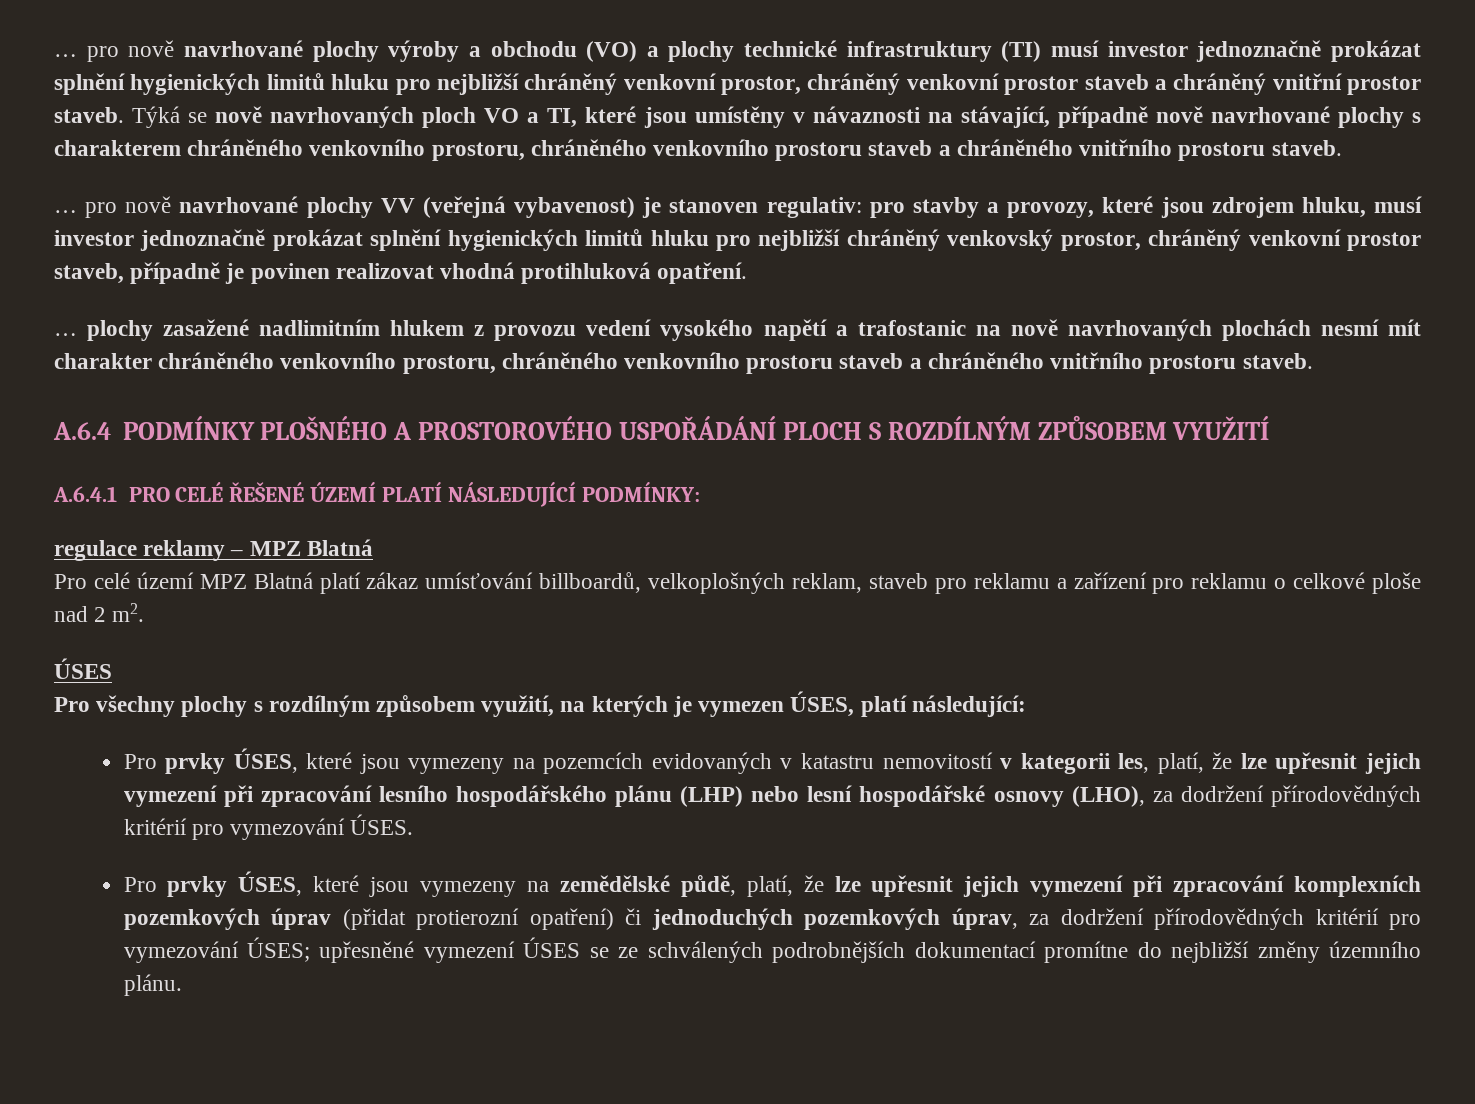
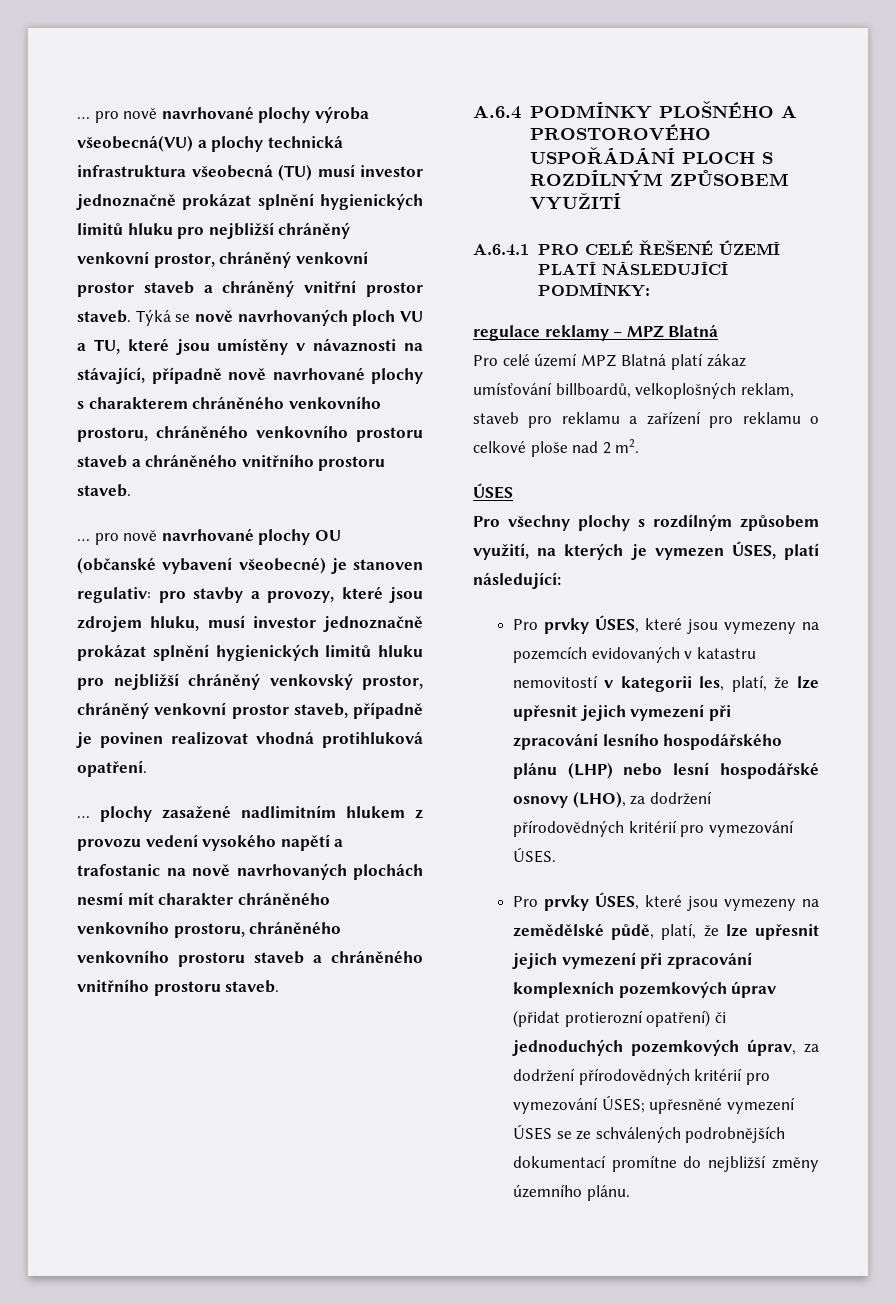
[54,40,1042,62] … pro nově navrhované plochy výroby a obchodu (VO) a plochy technické infrastruktury (TI) -> [77,106,369,123] [77,135,343,152] [77,164,312,181] … pro nově navrhované plochy výroba všeobecná(VU) a plochy technická infrastruktura všeobecná (TU)
[484,108,578,128] VO a TI, -> [400,311,423,322] [77,339,120,354] VU a TU,
[380,196,636,218] VV (veřejná vybavenost) -> [314,530,341,541] [77,557,326,574] OU (občanské vybavení všeobecné)

